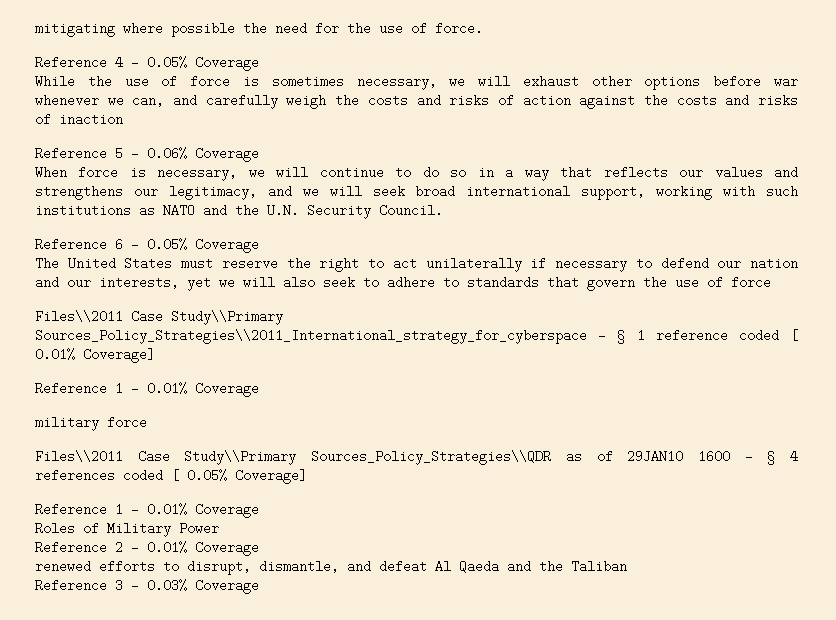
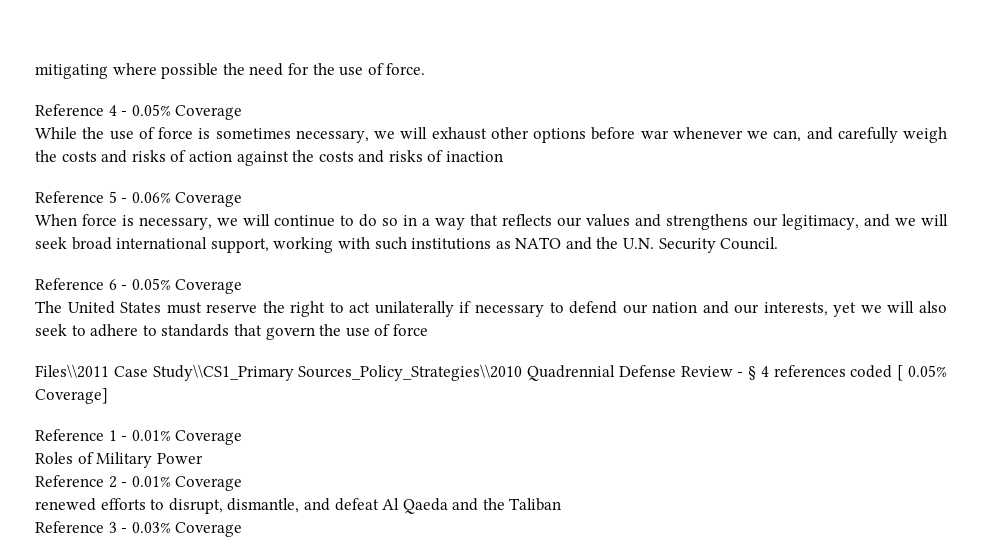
[171,310,283,325] [35,329,798,344] [35,348,155,363] [35,382,259,397] [35,416,147,431] [35,450,730,465] Study\\Primary Sources_Policy_Strategies\\2011_International_strategy_for_cyberspace - § 1 reference coded [ 0.01% Coverage] // Reference 1 - 0.01% Coverage // military force // Files\\2011 Case Study\\Primary Sources_Policy_Strategies\\QDR as of 29JAN10 1600 -> [152,364,733,381] Study\\CS1_Primary Sources_Policy_Strategies\\2010 Quadrennial Defense Review

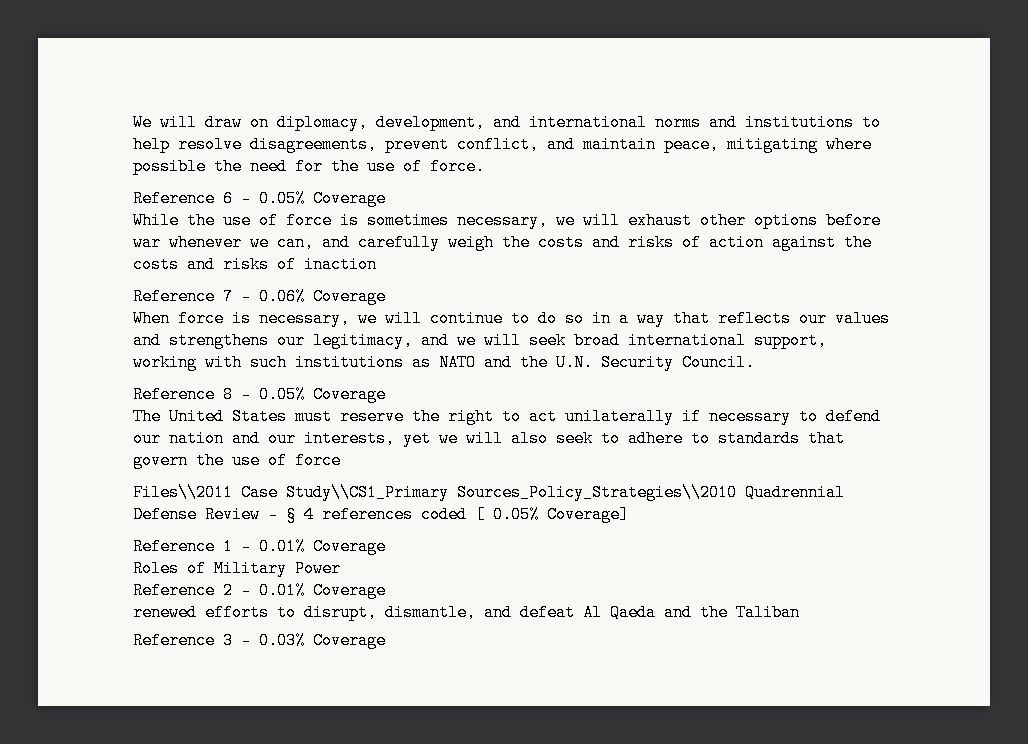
(35, 71) none -> [133,114,881,131] [133,136,719,153] We will draw on diplomacy, development, and international norms and institutions to help resolve disagreements, prevent conflict, and maintain peace,
[108,105,117,116] 4 -> [223,190,233,207] 6
[108,191,117,203] 5 -> [223,288,233,305] 7
[108,279,117,290] 6 -> [223,386,233,403] 8

